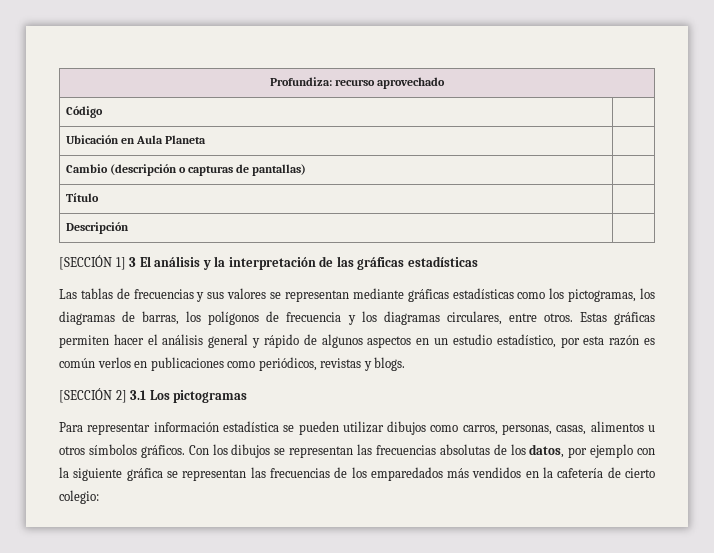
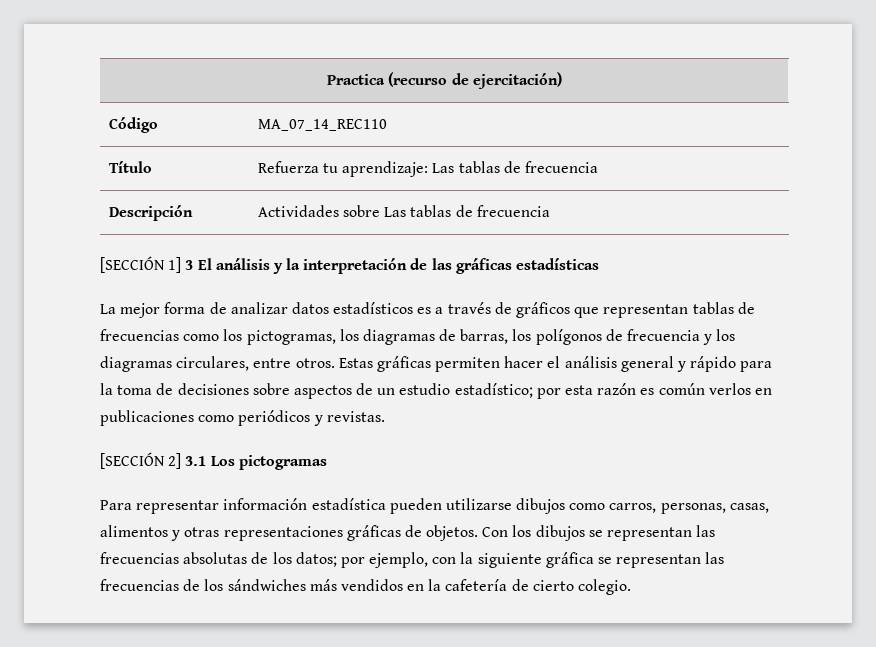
[269,77,446,89] [65,106,103,118] [65,135,206,144] [65,164,307,176] [65,193,99,202] [65,222,129,234] Profundiza: recurso aprovechado // Código | // Ubicación en Aula Planeta | // Cambio (descripción o capturas de pantallas) | // Título | // Descripción | -> [327,72,562,89] [108,117,158,133] [257,119,387,131] [108,161,152,173] [257,161,598,177] [108,205,193,221] [257,205,550,217] Practica (recurso de ejercitación) // Código | MA_07_14_REC110 // Título | Refuerza tu aprendizaje: Las tablas de frecuencia // Descripción | Actividades sobre Las tablas de frecuencia
[59,288,514,302] Las tablas de frecuencias y sus valores se representan mediante gráficas estadísticas -> [100,302,755,318] [100,329,179,341] La mejor forma de analizar datos estadísticos es a través de gráficos que representan tablas de frecuencias
[303,334,430,348] de algunos aspectos en -> [740,361,773,372] [100,383,374,399] para la toma de decisiones sobre aspectos de
[496,334,556,348] estadístico, -> [454,383,533,398] estadístico;
[258,357,406,371] periódicos, revistas y blogs. -> [238,410,385,426] periódicos y revistas.
[283,421,384,435] se pueden utilizar -> [389,498,512,514] pueden utilizarse
[648,425,655,432] [59,444,185,458] u otros símbolos gráficos. -> [171,525,479,541] y otras representaciones gráficas de objetos.
[529,444,634,458] datos, por ejemplo -> [295,552,429,568] datos; por ejemplo,
[370,467,443,481] emparedados -> [227,579,306,591] sándwiches
[59,490,99,504] colegio: -> [578,579,632,595] colegio.

